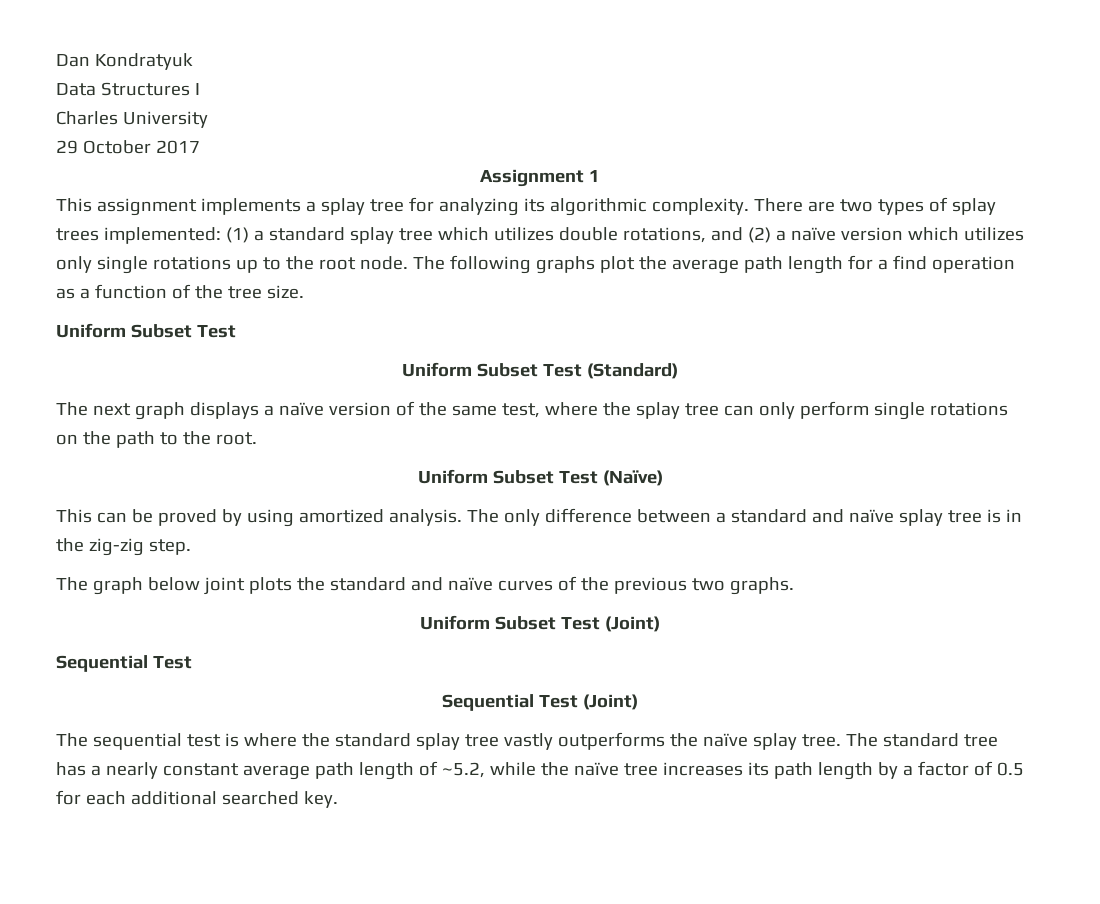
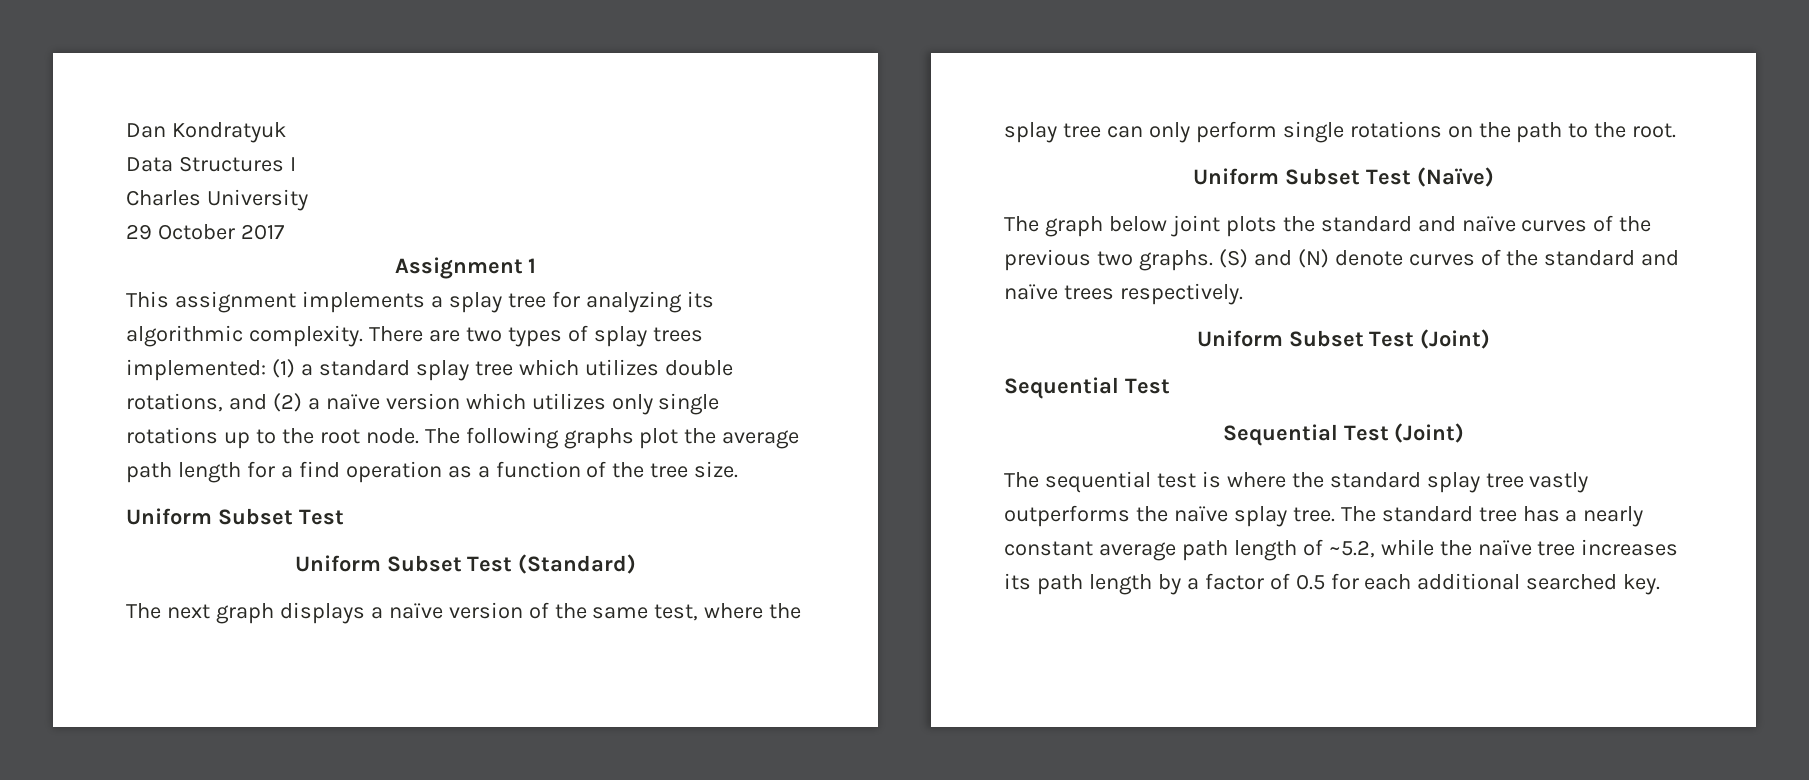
[56,508,1022,527] [56,538,191,556] // This can be proved by using amortized analysis. The only difference between a standard and naïve splay tree is in the zig-zig step. -> (1494, 177) none
(794, 586) none -> [1218,249,1680,268] [1004,283,1243,305] (S) and (N) denote curves of the standard and naïve trees respectively.

